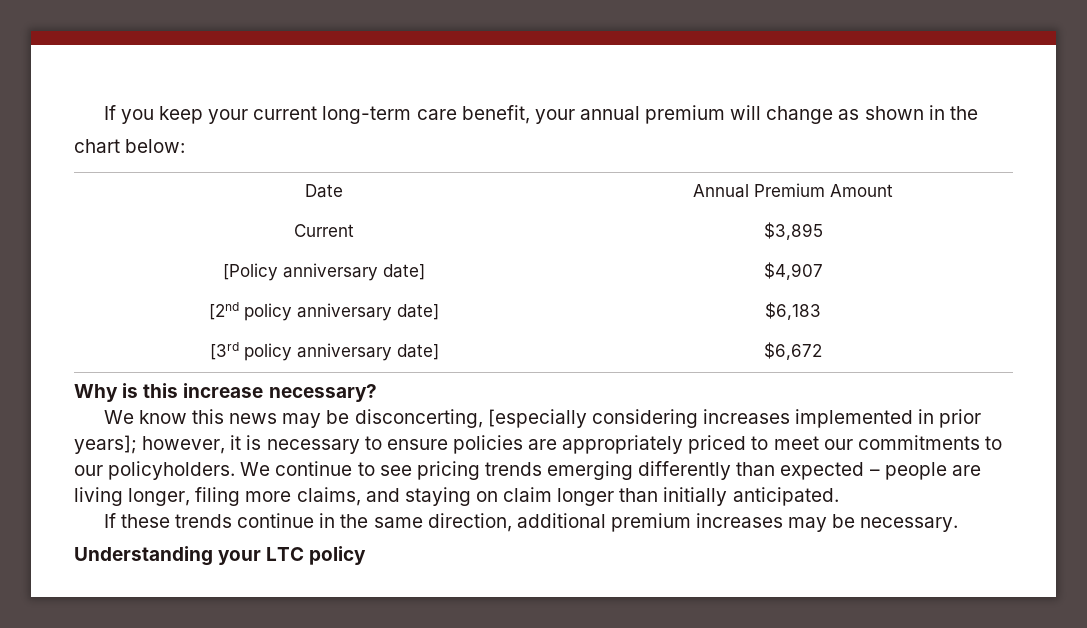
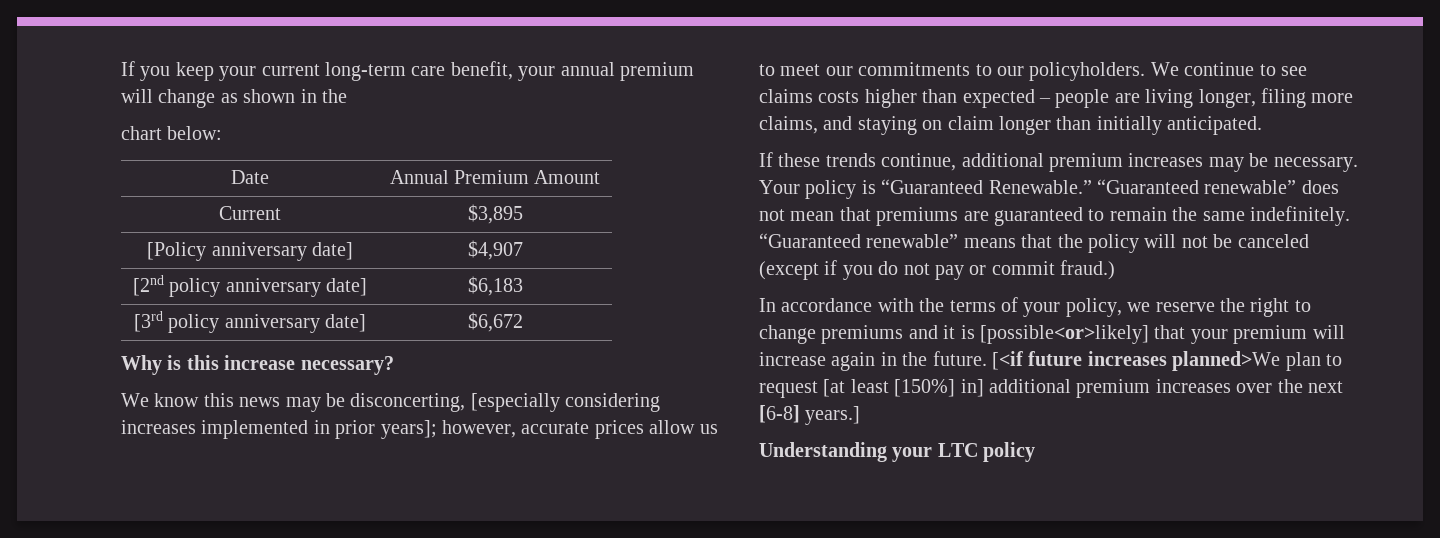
[230,435,747,454] it is necessary to ensure policies are appropriately priced -> [521,420,718,439] accurate prices allow us
[416,461,732,480] pricing trends emerging differently -> [759,89,917,108] claims costs higher
[237,513,512,532] continue in the same direction, -> [881,153,957,171] continue,
(959, 524) none -> [759,179,1339,199] [759,206,1350,226] [759,233,1309,253] [759,260,1116,280] [759,297,1311,317] [759,325,1345,344] [759,351,1342,371] [759,379,1343,398] [759,405,861,425] Your policy is “Guaranteed Renewable.” “Guaranteed renewable” does not mean that premiums are guaranteed to remain the same indefinitely. “Guaranteed renewable” means that the policy will not be canceled (except if you do not pay or commit fraud.) // In accordance with the terms of your policy, we reserve the right to change premiums and it is [possible<or>likely] that your premium will increase again in the future. [<if future increases planned>We plan to request [at least [150%] in] additional premium increases over the next [6-8] years.]

